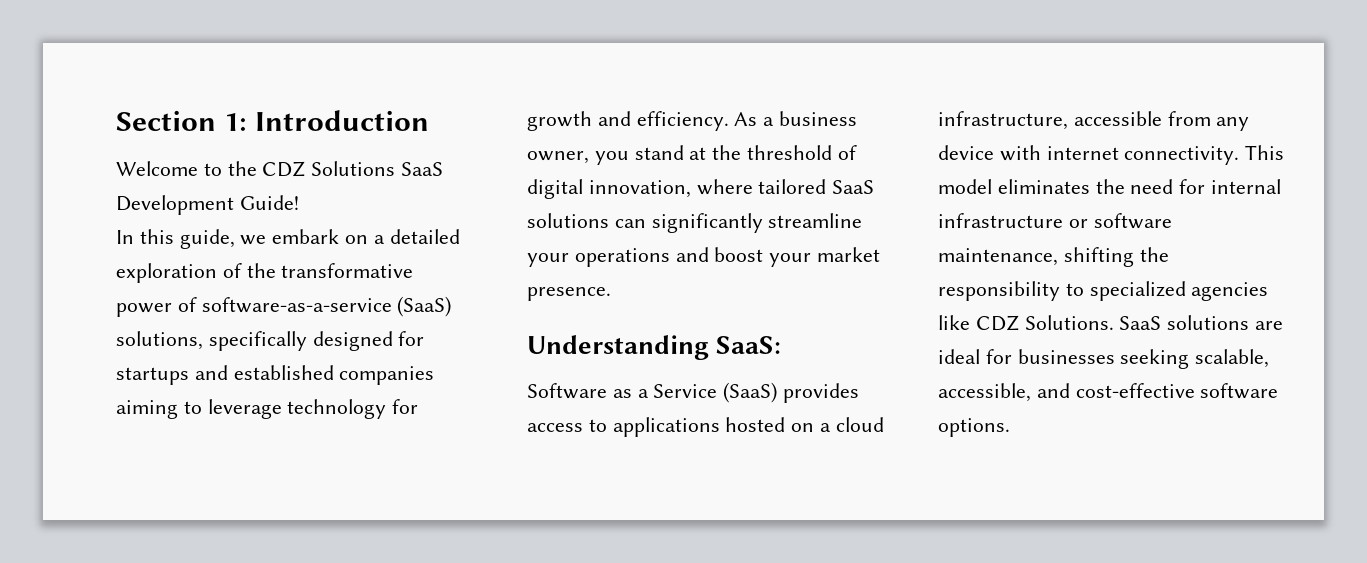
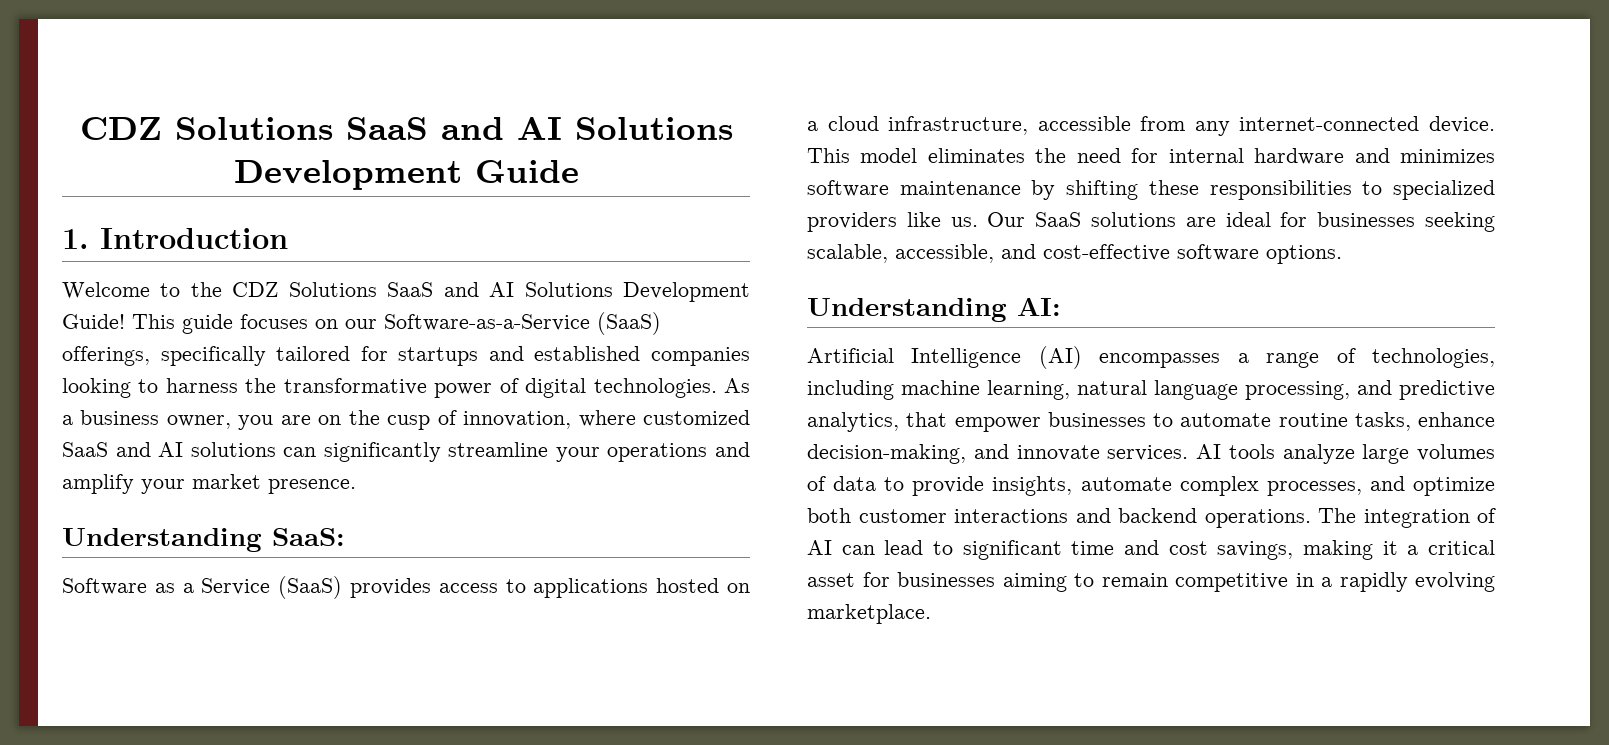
[116,110,248,131] Section 1: -> [79,117,733,140] [233,160,579,190] [62,229,89,249] CDZ Solutions SaaS and AI Solutions Development Guide // 1.
(444, 169) none -> [443,282,613,297] and AI Solutions
[116,229,460,249] [116,263,414,283] [116,296,452,317] [116,331,393,351] // In this guide, we embark on a detailed exploration of the transformative power of software-as-a-service (SaaS) solutions, specifically designed -> [132,312,661,335] [62,346,351,366] This guide focuses on our Software-as-a-Service (SaaS) offerings, specifically tailored
[116,399,419,419] [527,111,729,131] aiming to leverage technology for growth and efficiency. -> [62,378,717,398] looking to harness the transformative power of digital technologies.
[634,145,857,160] [527,179,875,199] stand at the threshold of digital innovation, where tailored SaaS -> [280,410,750,430] [62,442,184,457] are on the cusp of innovation, where customized SaaS and AI
[714,247,764,262] boost -> [62,474,134,494] amplify
[938,145,1240,165] device with internet connectivity. -> [1239,116,1495,133] internet-connected device.
[938,213,1172,229] [938,247,1169,267] [938,281,1269,301] [938,315,1114,331] infrastructure or software maintenance, shifting the responsibility to specialized agencies like CDZ Solutions. -> [1254,148,1495,165] [807,180,1495,200] [807,212,1026,232] hardware and minimizes software maintenance by shifting these responsibilities to specialized providers like us. Our
(1010, 427) none -> [807,297,1061,322] [807,346,1495,369] [807,380,1495,400] [807,412,1495,432] [807,444,1495,464] [807,476,1495,496] [807,508,1496,528] [807,540,1495,560] [807,572,1495,592] [807,604,931,624] // Understanding AI: // Artificial Intelligence (AI) encompasses a range of technologies, including machine learning, natural language processing, and predictive analytics, that empower businesses to automate routine tasks, enhance decision-making, and innovate services. AI tools analyze large volumes of data to provide insights, automate complex processes, and optimize both customer interactions and backend operations. The integration of AI can lead to significant time and cost savings, making it a critical asset for businesses aiming to remain competitive in a rapidly evolving marketplace.

